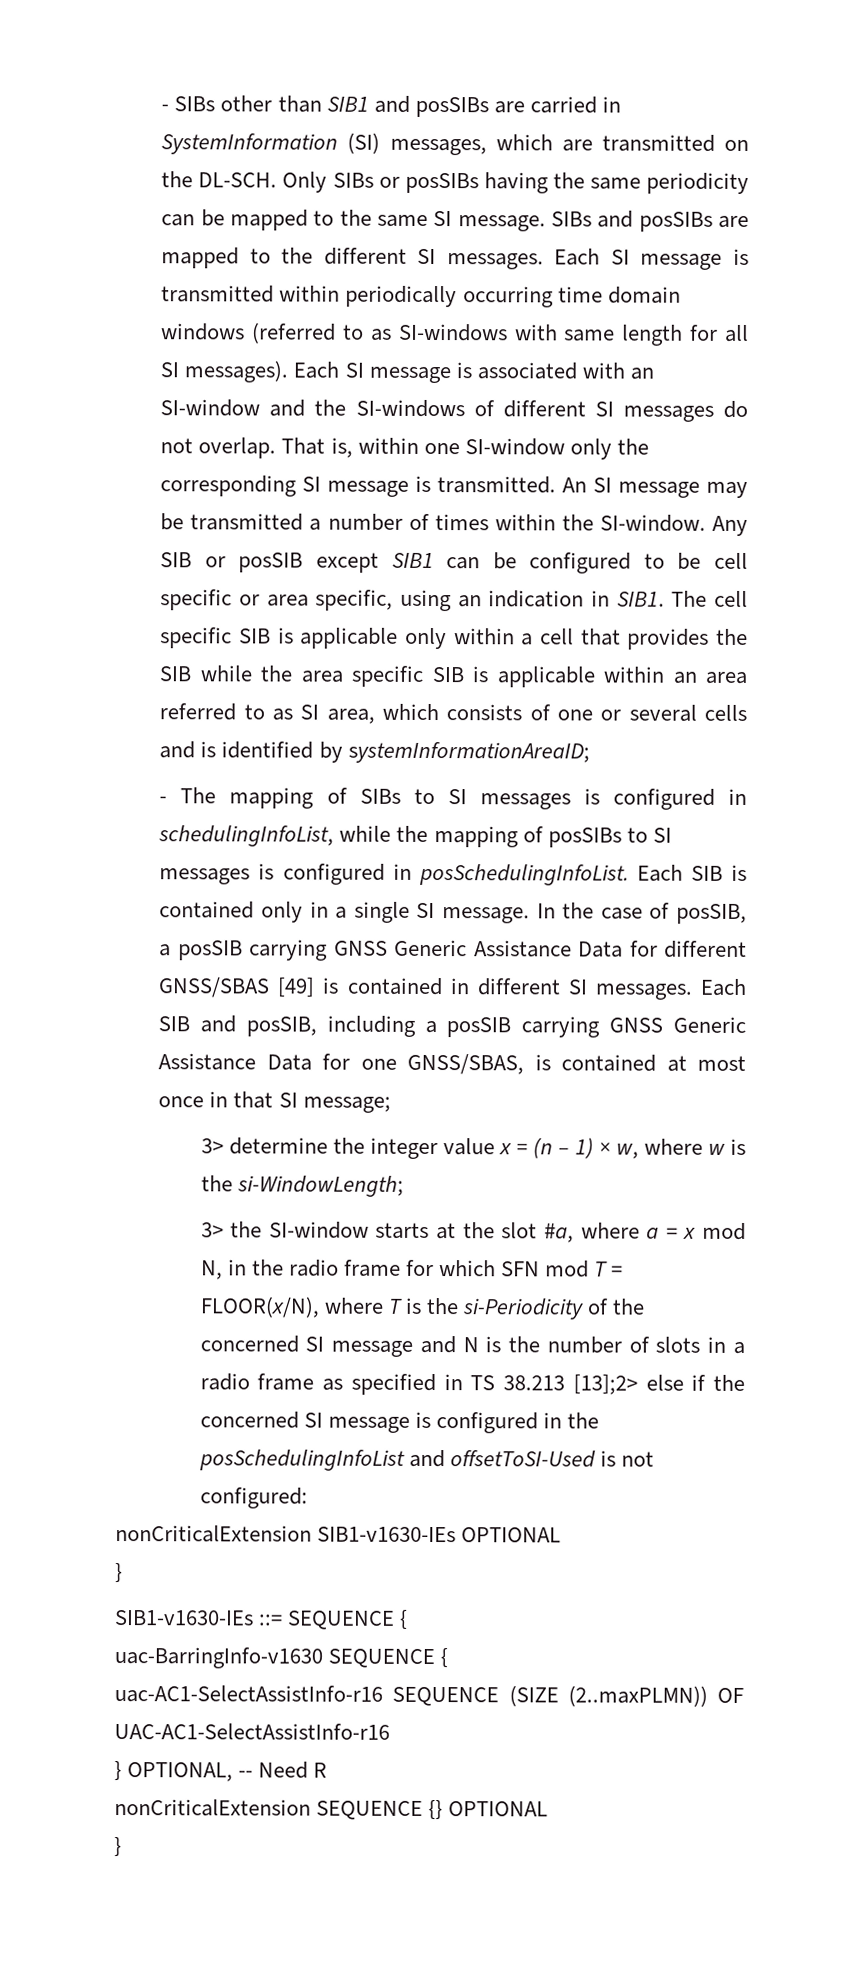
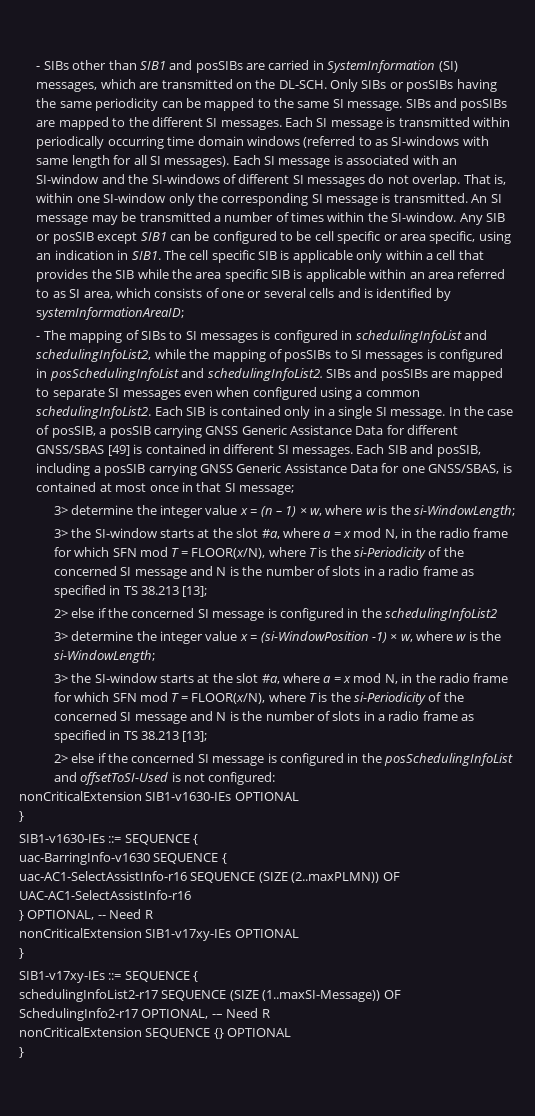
[158,825,335,847] schedulingInfoList, -> [355,330,487,343] [36,349,152,362] schedulingInfoList and schedulingInfoList2,
[418,863,629,886] posSchedulingInfoList. -> [49,368,504,381] [36,387,420,400] [36,406,152,419] posSchedulingInfoList and schedulingInfoList2. SIBs and posSIBs are mapped to separate SI messages even when configured using a common schedulingInfoList2.
[572,1374,638,1395] [13];2> -> [182,586,208,597] [53,608,498,621] [53,631,502,644] [53,650,155,663] [53,673,509,684] [53,692,464,705] [53,711,475,724] [53,730,208,743] [53,754,68,763] [13]; // 2> else if the concerned SI message is configured in the schedulingInfoList2 // 3> determine the integer value x = (si-WindowPosition -1) × w, where w is the si-WindowLength; // 3> the SI-window starts at the slot #a, where a = x mod N, in the radio frame for which SFN mod T = FLOOR(x/N), where T is the si-Periodicity of the concerned SI message and N is the number of slots in a radio frame as specified in TS 38.213 [13]; // 2>
(328, 1770) none -> [19,928,299,941] [19,948,24,959] [19,971,199,983] [19,989,401,1002] [19,1008,270,1021] // nonCriticalExtension SIB1-v17xy-IEs OPTIONAL // } // SIB1-v17xy-IEs ::= SEQUENCE { // schedulingInfoList2-r17 SEQUENCE (SIZE (1..maxSI-Message)) OF SchedulingInfo2-r17 OPTIONAL, -– Need R

